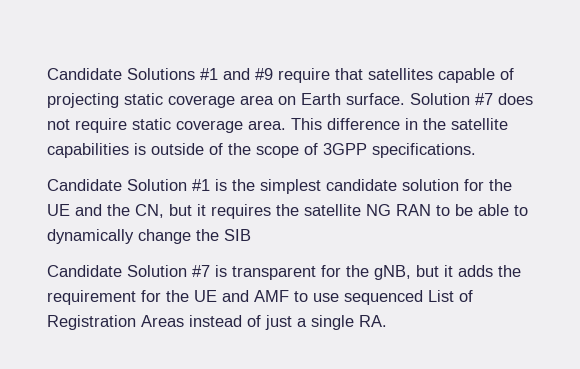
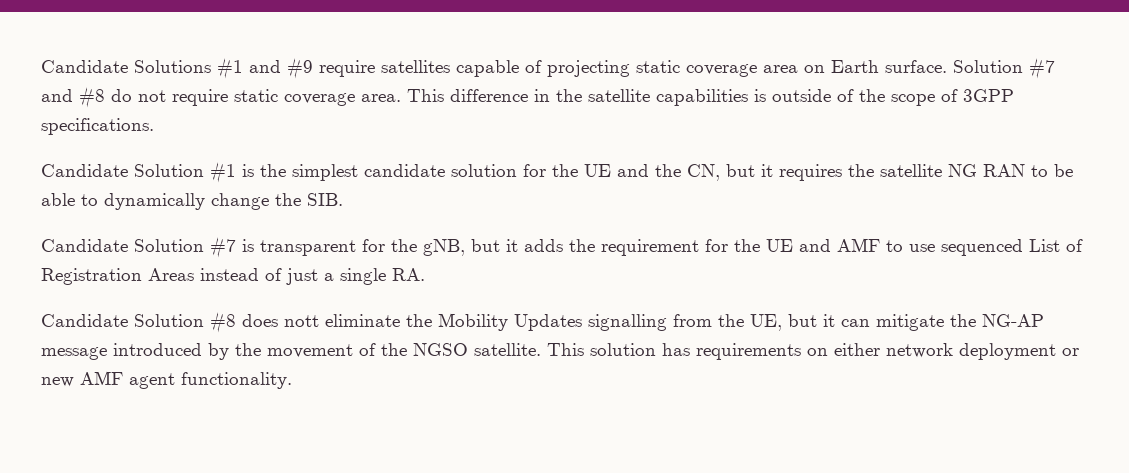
[335,68,363,80] that -> (375, 68) none
[498,93,533,105] does -> [41,87,132,108] and #8 do
[224,229,251,241] SIB -> [307,193,343,206] SIB.
(387, 321) none -> [41,312,1044,333] [41,343,1079,360] [41,371,292,389] // Candidate Solution #8 does nott eliminate the Mobility Updates signalling from the UE, but it can mitigate the NG-AP message introduced by the movement of the NGSO satellite. This solution has requirements on either network deployment or new AMF agent functionality.

